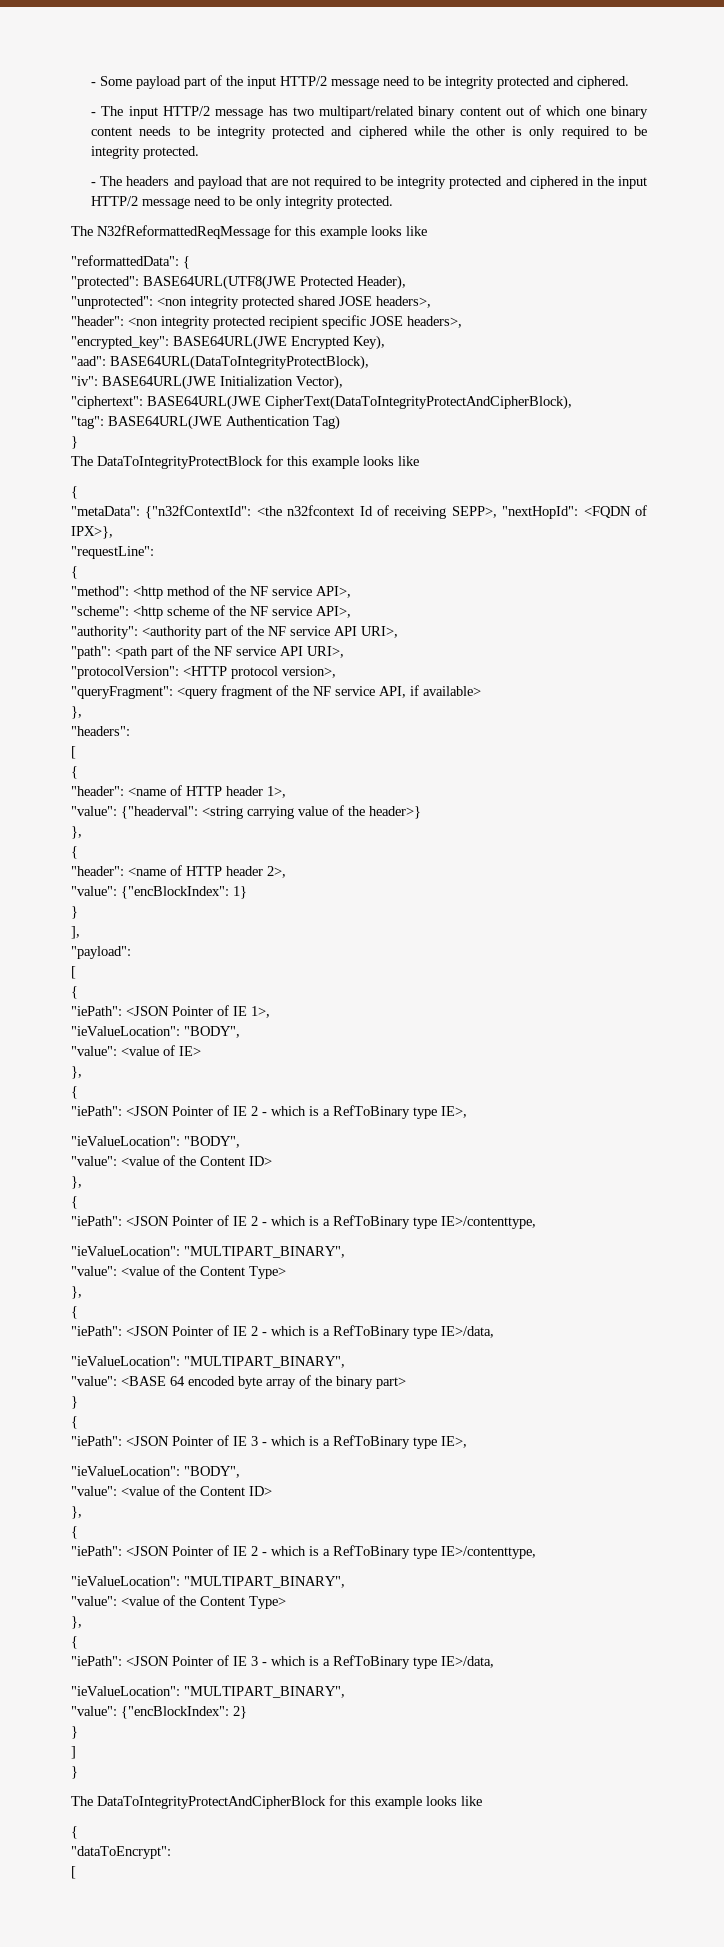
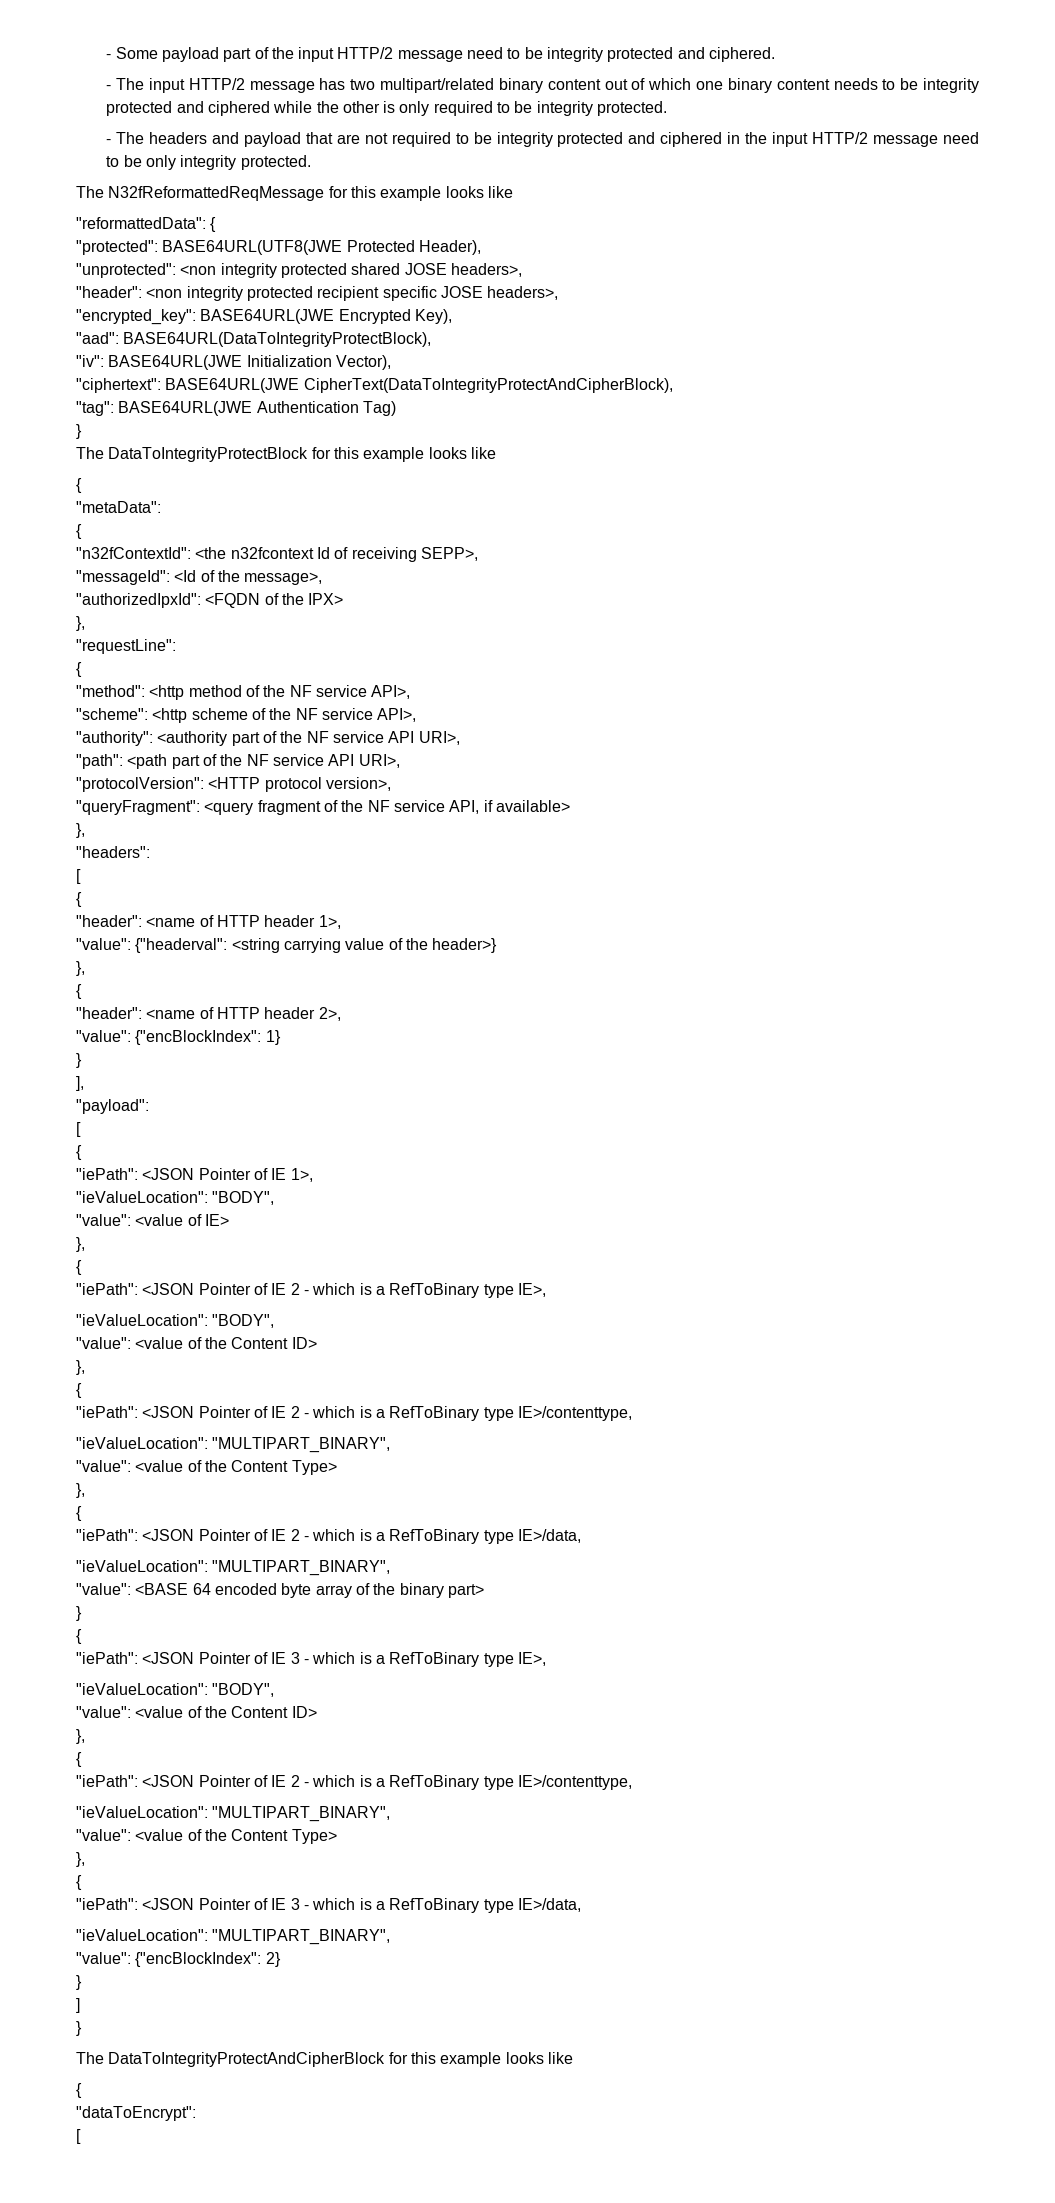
[145,505,252,519] {"n32fContextId": -> [76,524,82,539] [76,547,191,559] // { // "n32fContextId":
[502,505,647,519] [71,526,113,539] "nextHopId": <FQDN of IPX>}, -> [76,570,323,585] [76,593,344,608] [76,616,85,631] // "messageId": <Id of the message>, // "authorizedIpxId": <FQDN of the IPX> // },

